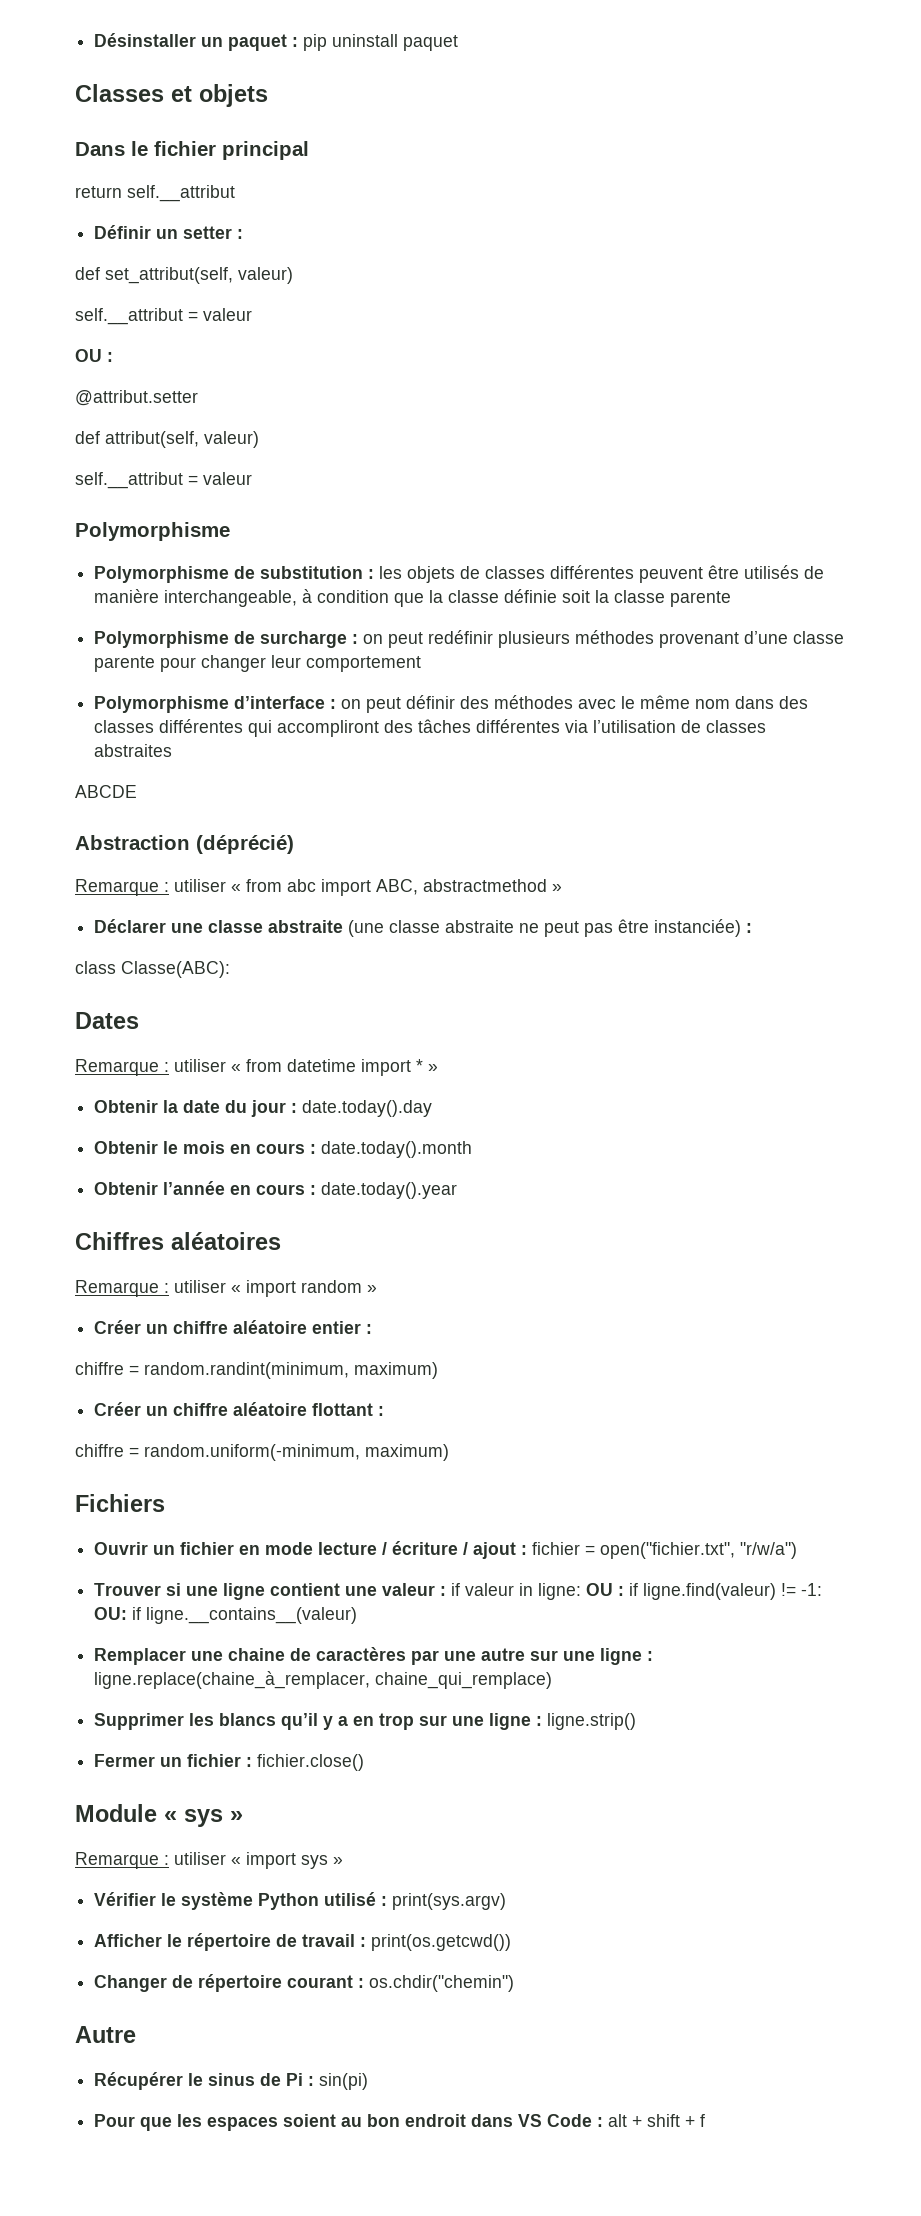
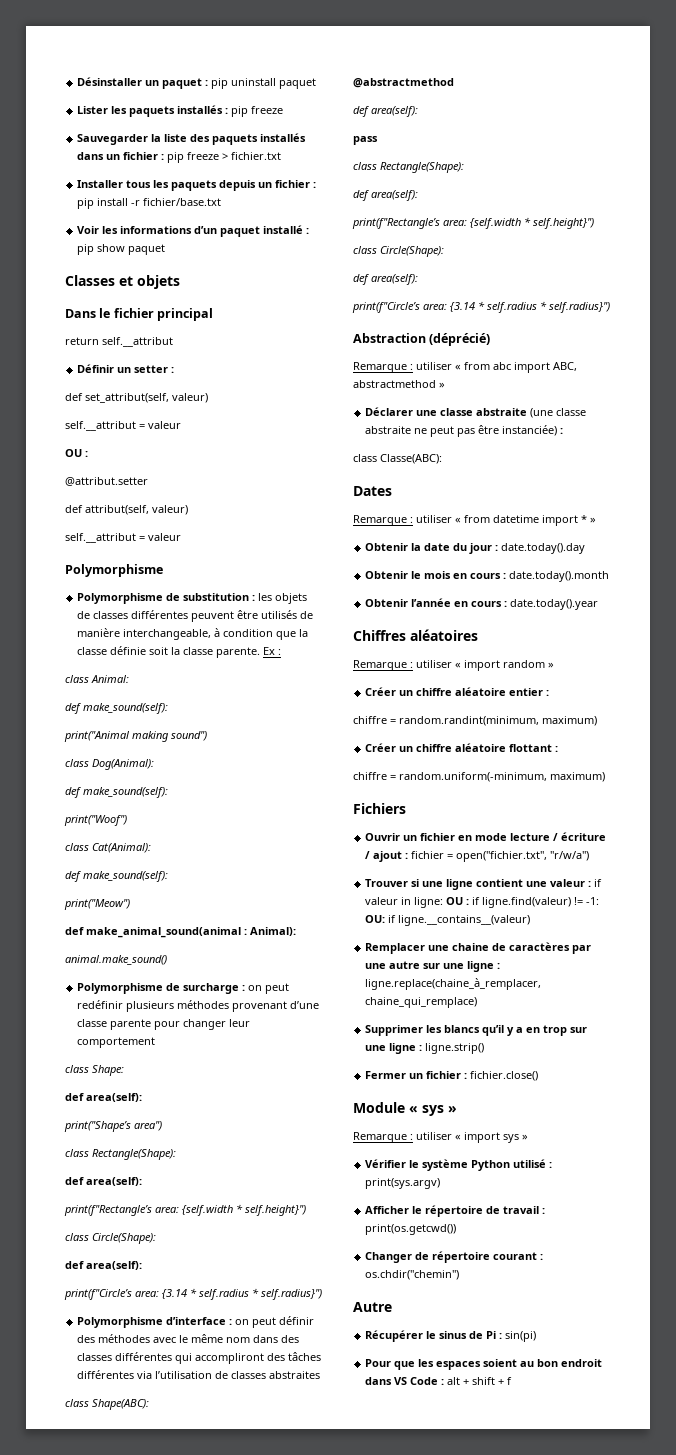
(459, 43) none -> [77,105,284,117] [77,133,307,145] [77,152,282,163] [77,180,317,191] [77,198,222,209] [77,225,310,237] [77,244,166,255] // Lister les paquets installés : pip freeze // Sauvegarder la liste des paquets installés dans un fichier : pip freeze > fichier.txt // Installer tous les paquets depuis un fichier : pip install -r fichier/base.txt // Voir les informations d’un paquet installé : pip show paquet
[670,591,732,607] parente -> [216,647,282,658] [65,675,129,683] [65,703,168,714] [64,731,207,742] [65,759,154,770] [65,787,168,798] [64,815,127,826] [65,843,151,853] [65,871,168,882] [64,899,130,910] [65,927,296,938] [65,955,167,965] parente. Ex : // class Animal: // def make_sound(self): // print("Animal making sound") // class Dog(Animal): // def make_sound(self): // print("Woof") // class Cat(Animal): // def make_sound(self): // print("Meow") // def make_animal_sound(animal : Animal): // animal.make_sound()
(422, 664) none -> [65,1065,124,1076] [65,1093,142,1102] [64,1121,162,1132] [65,1149,176,1160] [65,1177,142,1186] [64,1204,306,1216] [65,1233,156,1244] [65,1261,142,1270] [64,1288,322,1300] // class Shape: // def area(self): // print("Shape’s area") // class Rectangle(Shape): // def area(self): // print(f"Rectangle’s area: {self.width * self.height}") // class Circle(Shape): // def area(self): // print(f"Circle’s area: {3.14 * self.radius * self.radius}")
[75,785,137,798] ABCDE -> [65,1399,149,1410] [353,78,454,88] [353,106,418,117] [353,136,378,145] [353,162,464,173] [353,190,418,201] [352,217,594,229] [353,246,444,257] [353,274,418,285] [352,301,610,313] class Shape(ABC): // @abstractmethod // def area(self): // pass // class Rectangle(Shape): // def area(self): // print(f"Rectangle’s area: {self.width * self.height}") // class Circle(Shape): // def area(self): // print(f"Circle’s area: {3.14 * self.radius * self.radius}")

